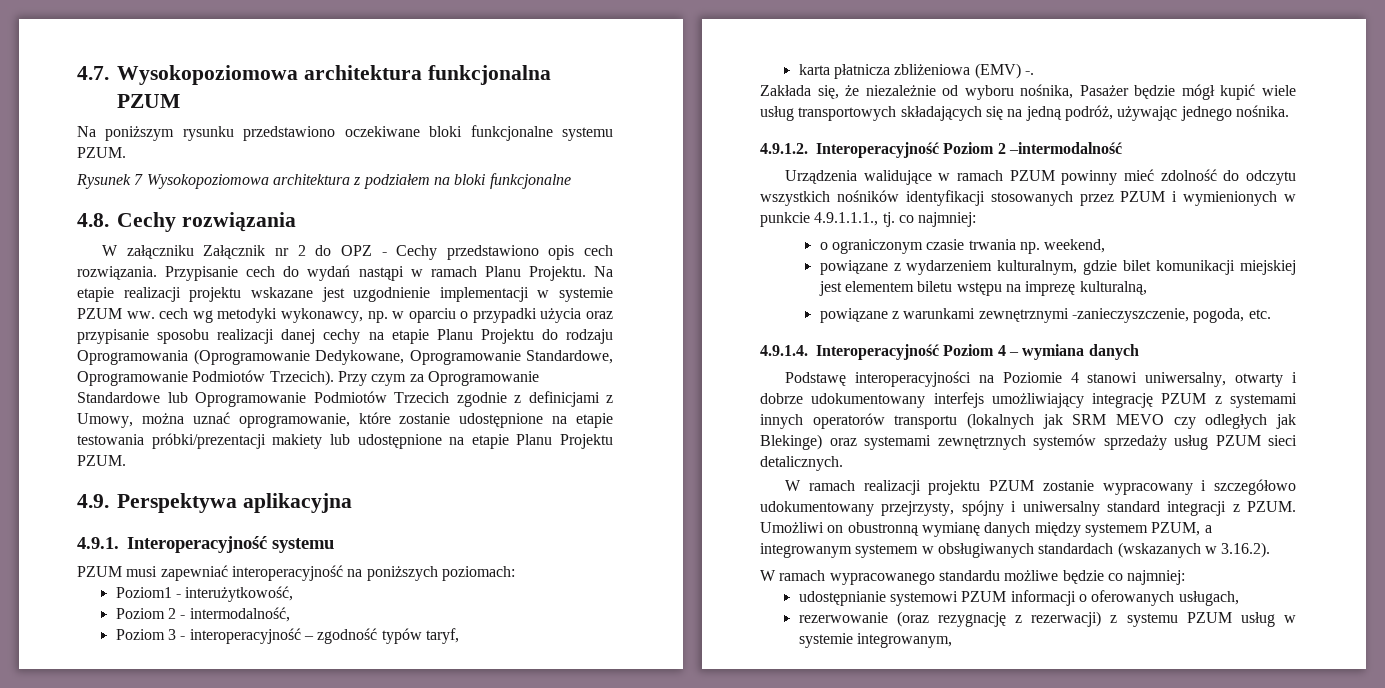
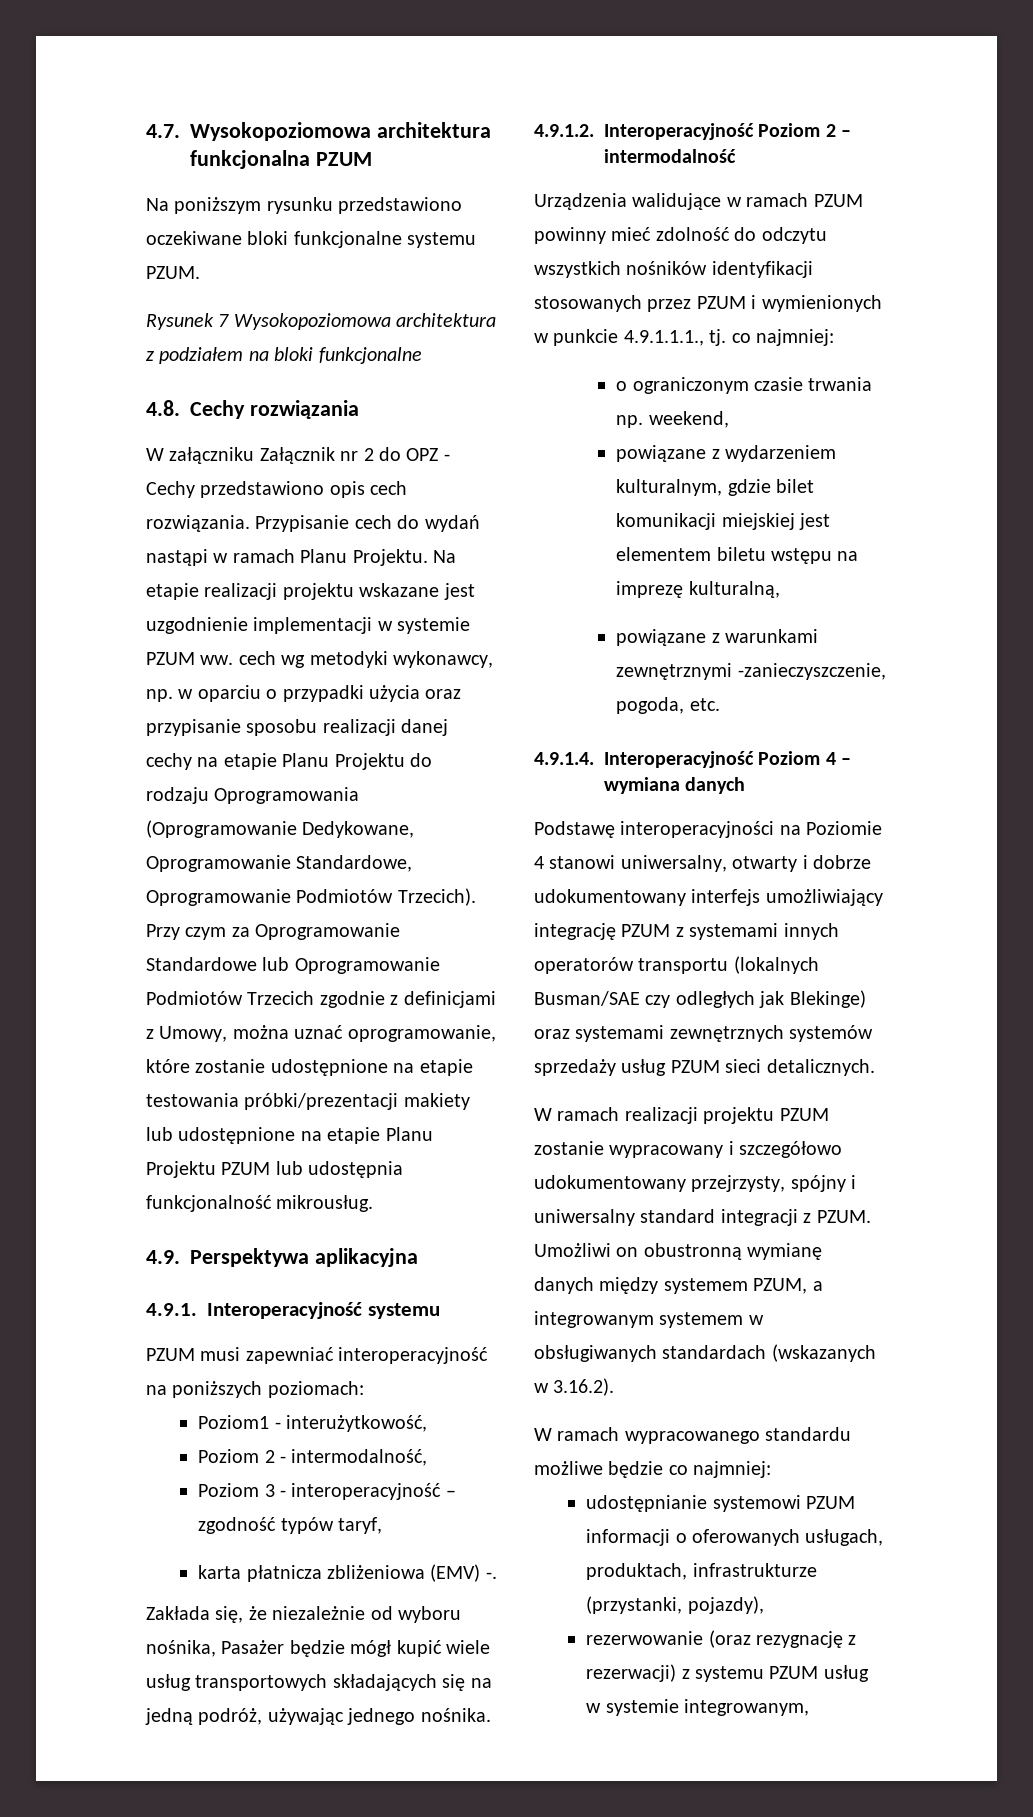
[77,455,126,466] PZUM. -> [221,1161,404,1178] [146,1195,374,1212] PZUM lub udostępnia funkcjonalność mikrousług.
[1008,142,1122,154] –intermodalność -> [841,130,852,137] [604,149,736,163] – intermodalność
[1042,414,1164,429] jak SRM MEVO -> [534,991,640,1006] Busman/SAE
(1239, 598) none -> [586,1563,817,1580] [586,1596,764,1614] produktach, infrastrukturze (przystanki, pojazdy),

